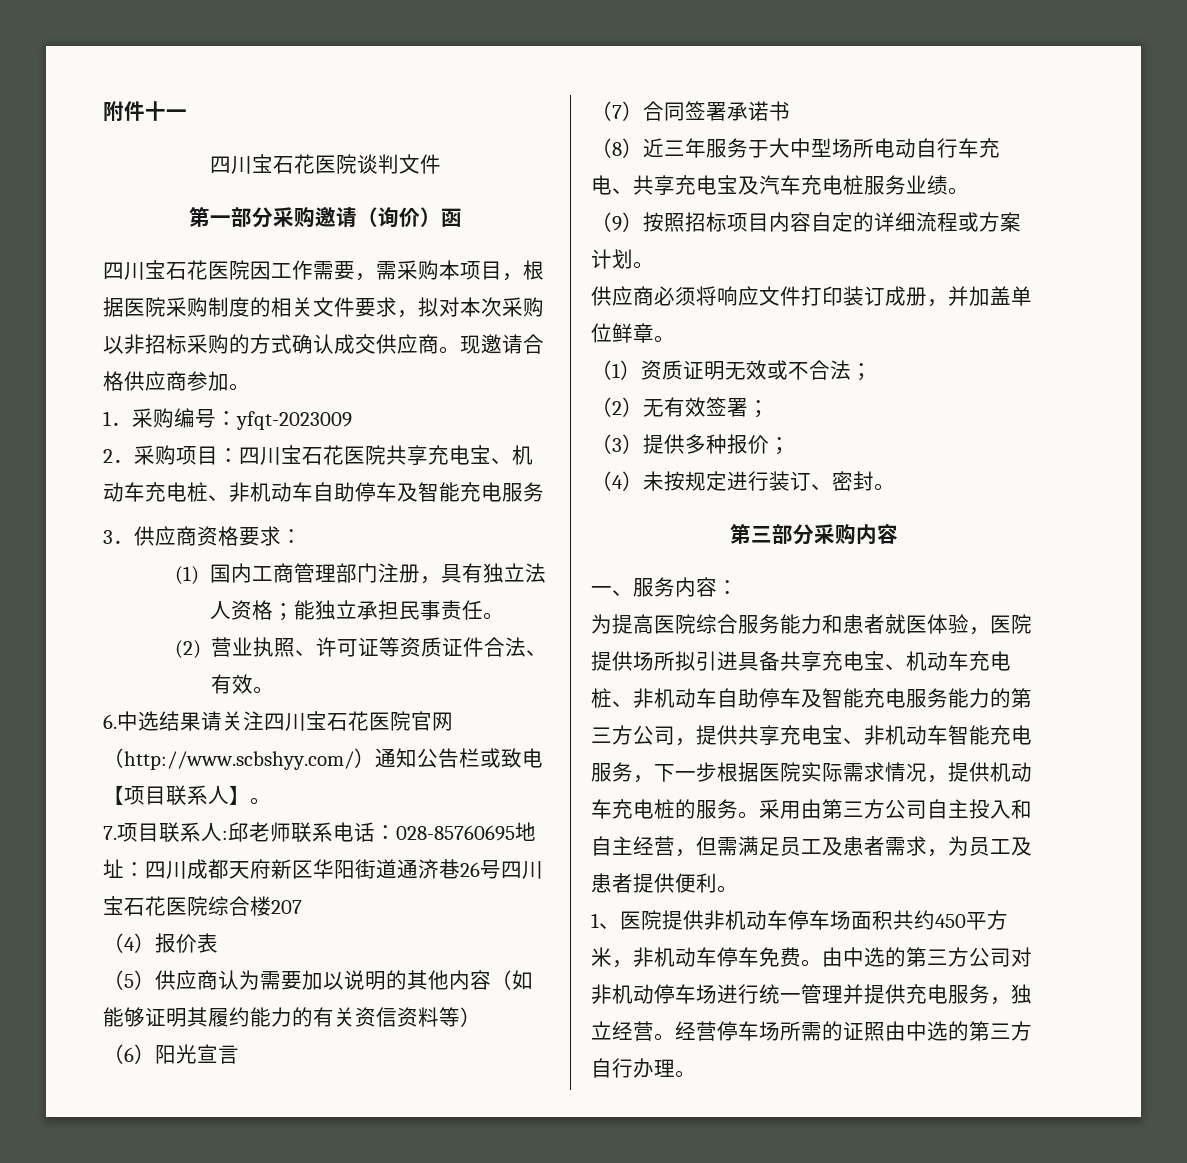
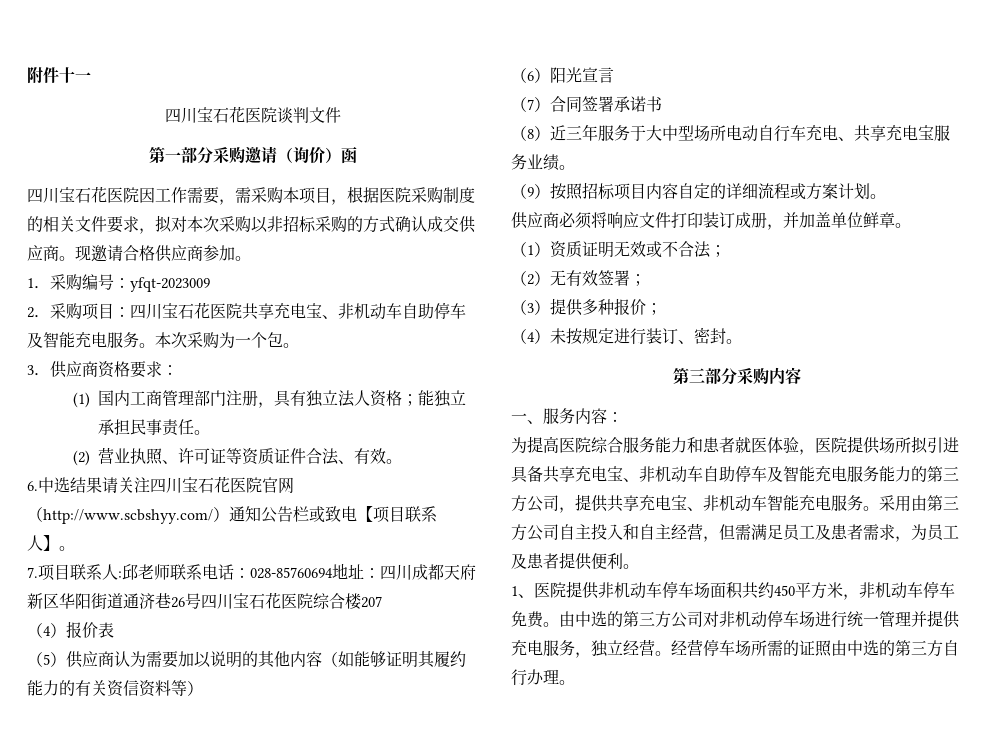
[512,445,533,465] [103,482,544,502] 机动车充电桩、非机动车自助停车及智能充电服务 -> [338,302,466,320] [27,332,299,349] 非机动车自助停车及智能充电服务。本次采购为一个包。
[396,825,515,841] 028-85760695 -> [250,567,333,579] 028-85760694
[738,175,864,195] 及汽车充电桩 -> (934, 132) none
[906,651,1011,671] [591,688,633,708] 机动车充电桩、 -> (639, 480) none
[633,762,1032,783] [591,799,738,819] ，下一步根据医院实际需求情况，提供机动车充电桩的服务 -> (863, 503) none

